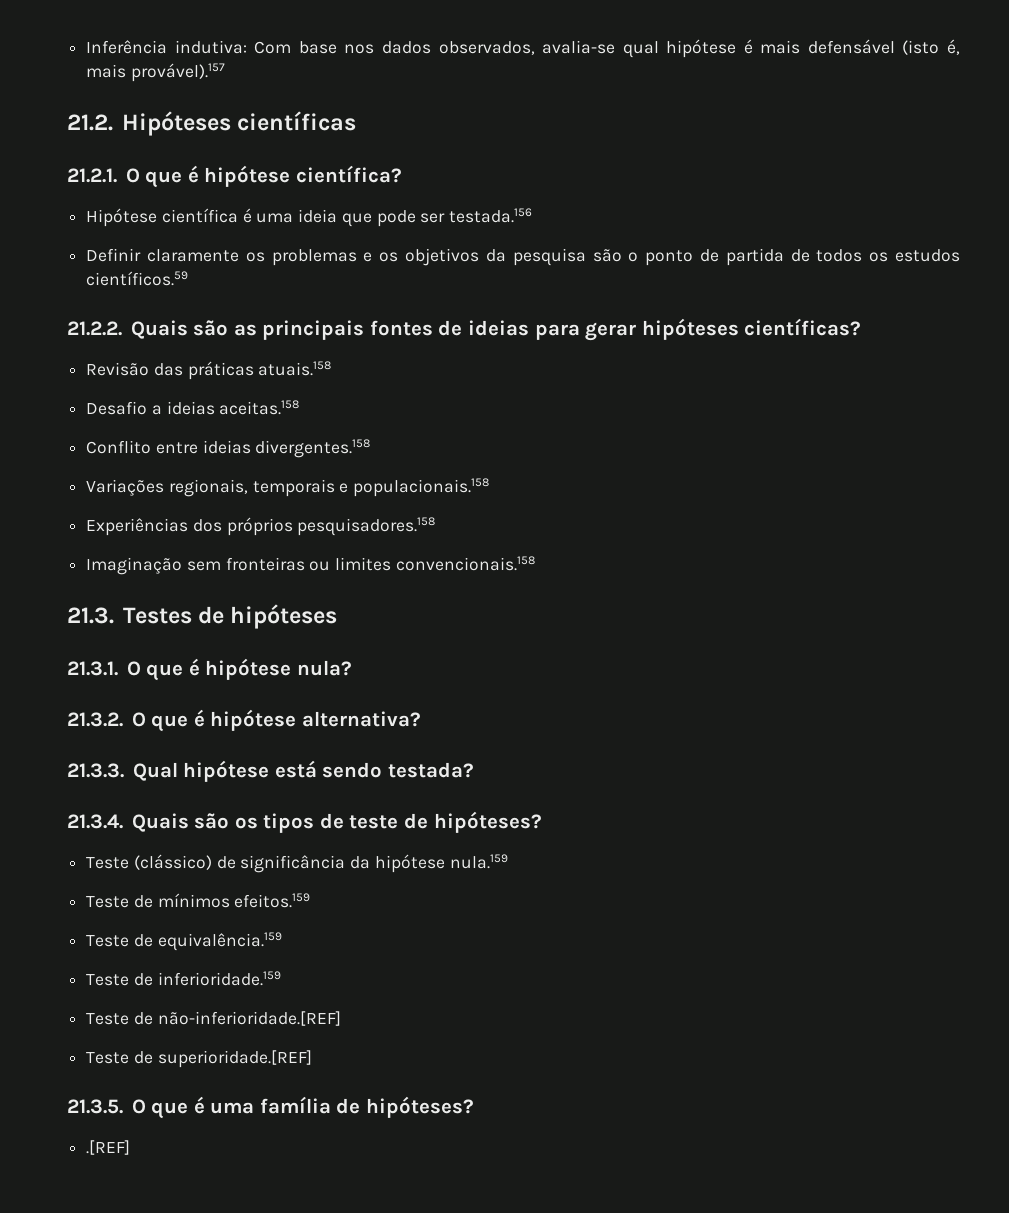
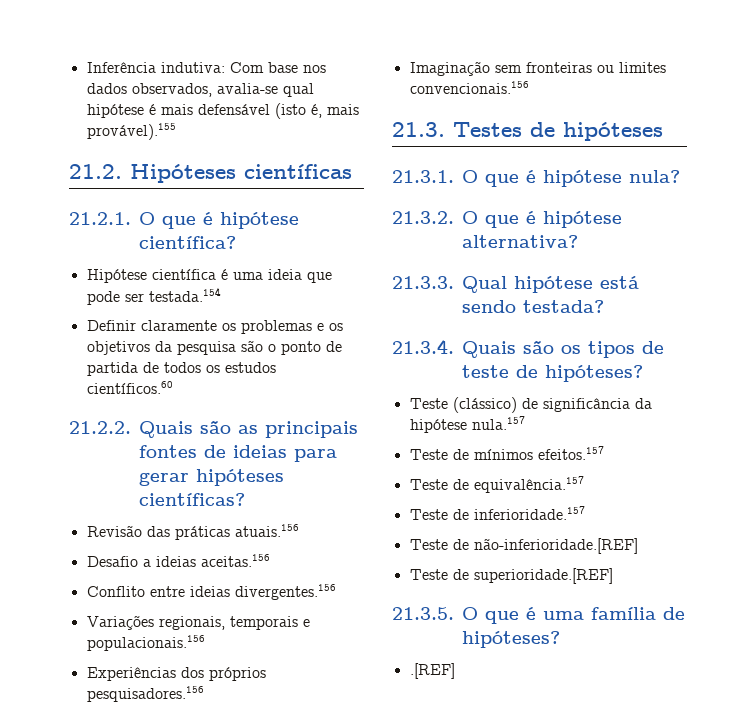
[130,63,225,82] provável).157 -> [86,123,176,140] provável).155
[449,208,533,223] testada.156 -> [148,287,221,302] testada.154
[86,271,189,286] científicos.59 -> [86,381,173,394] científicos.60
[258,361,332,376] atuais.158 -> [234,524,299,537] atuais.156
[219,400,300,415] aceitas.158 -> [200,554,270,567] aceitas.156
[255,439,371,458] divergentes.158 -> [234,584,336,600] divergentes.156
[353,478,490,497] populacionais.158 -> [86,635,205,651] populacionais.156
[297,517,436,536] pesquisadores.158 -> [86,686,204,702] pesquisadores.156
[395,556,535,571] convencionais.158 -> [409,81,529,94] convencionais.156
[449,854,508,869] nula.159 -> [471,416,525,430] nula.157
[234,893,311,908] [86,932,282,951] [86,971,281,986] efeitos.159 // Teste de equivalência.159 // Teste de inferioridade.159 -> [537,446,604,460] [409,476,584,493] [409,506,585,520] efeitos.157 // Teste de equivalência.157 // Teste de inferioridade.157

